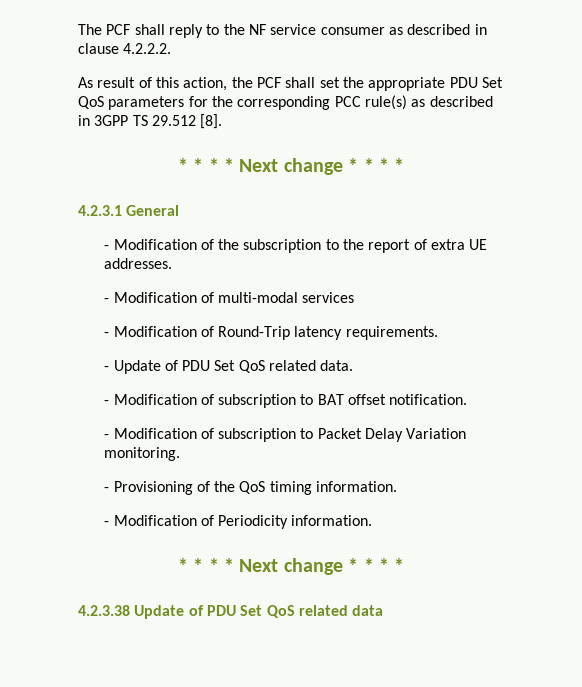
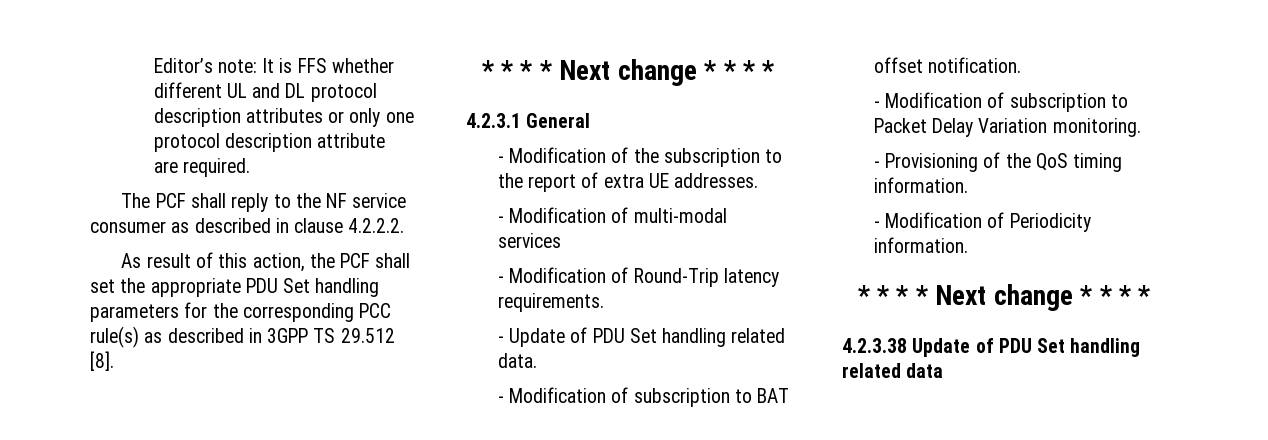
(78, 29) none -> [153,58,394,73] [153,82,377,102] [153,108,414,127] [153,133,386,152] [153,158,250,177] Editor’s note: It is FFS whether different UL and DL protocol description attributes or only one protocol description attribute are required. //
[78,96,104,109] QoS -> [315,278,380,297] handling
[238,360,265,373] QoS -> [662,328,727,347] handling
[266,605,295,618] QoS -> [1070,338,1141,357] handling

